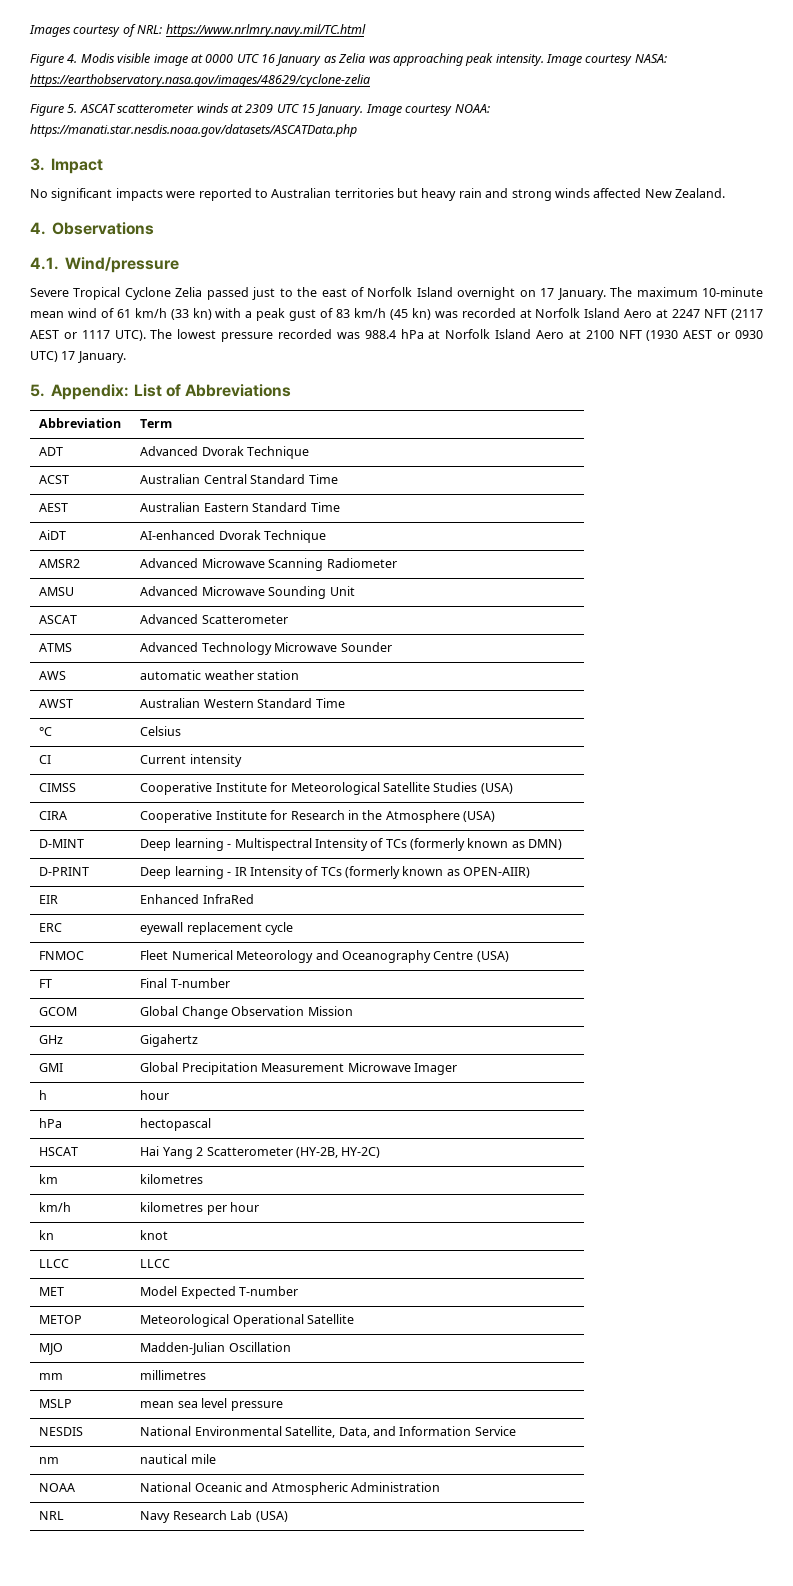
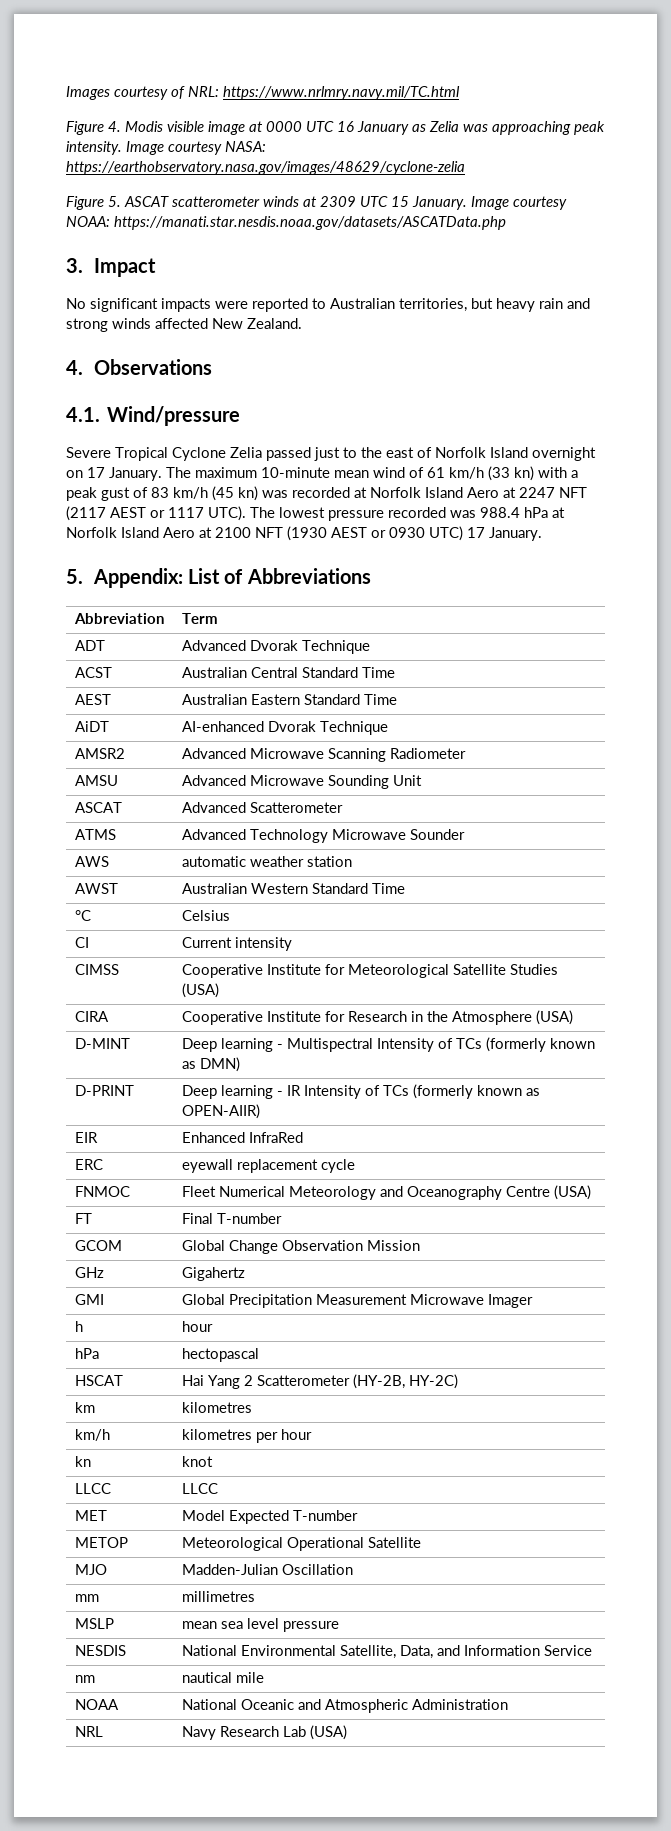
[334,188,394,198] territories -> [399,298,467,312] territories,

